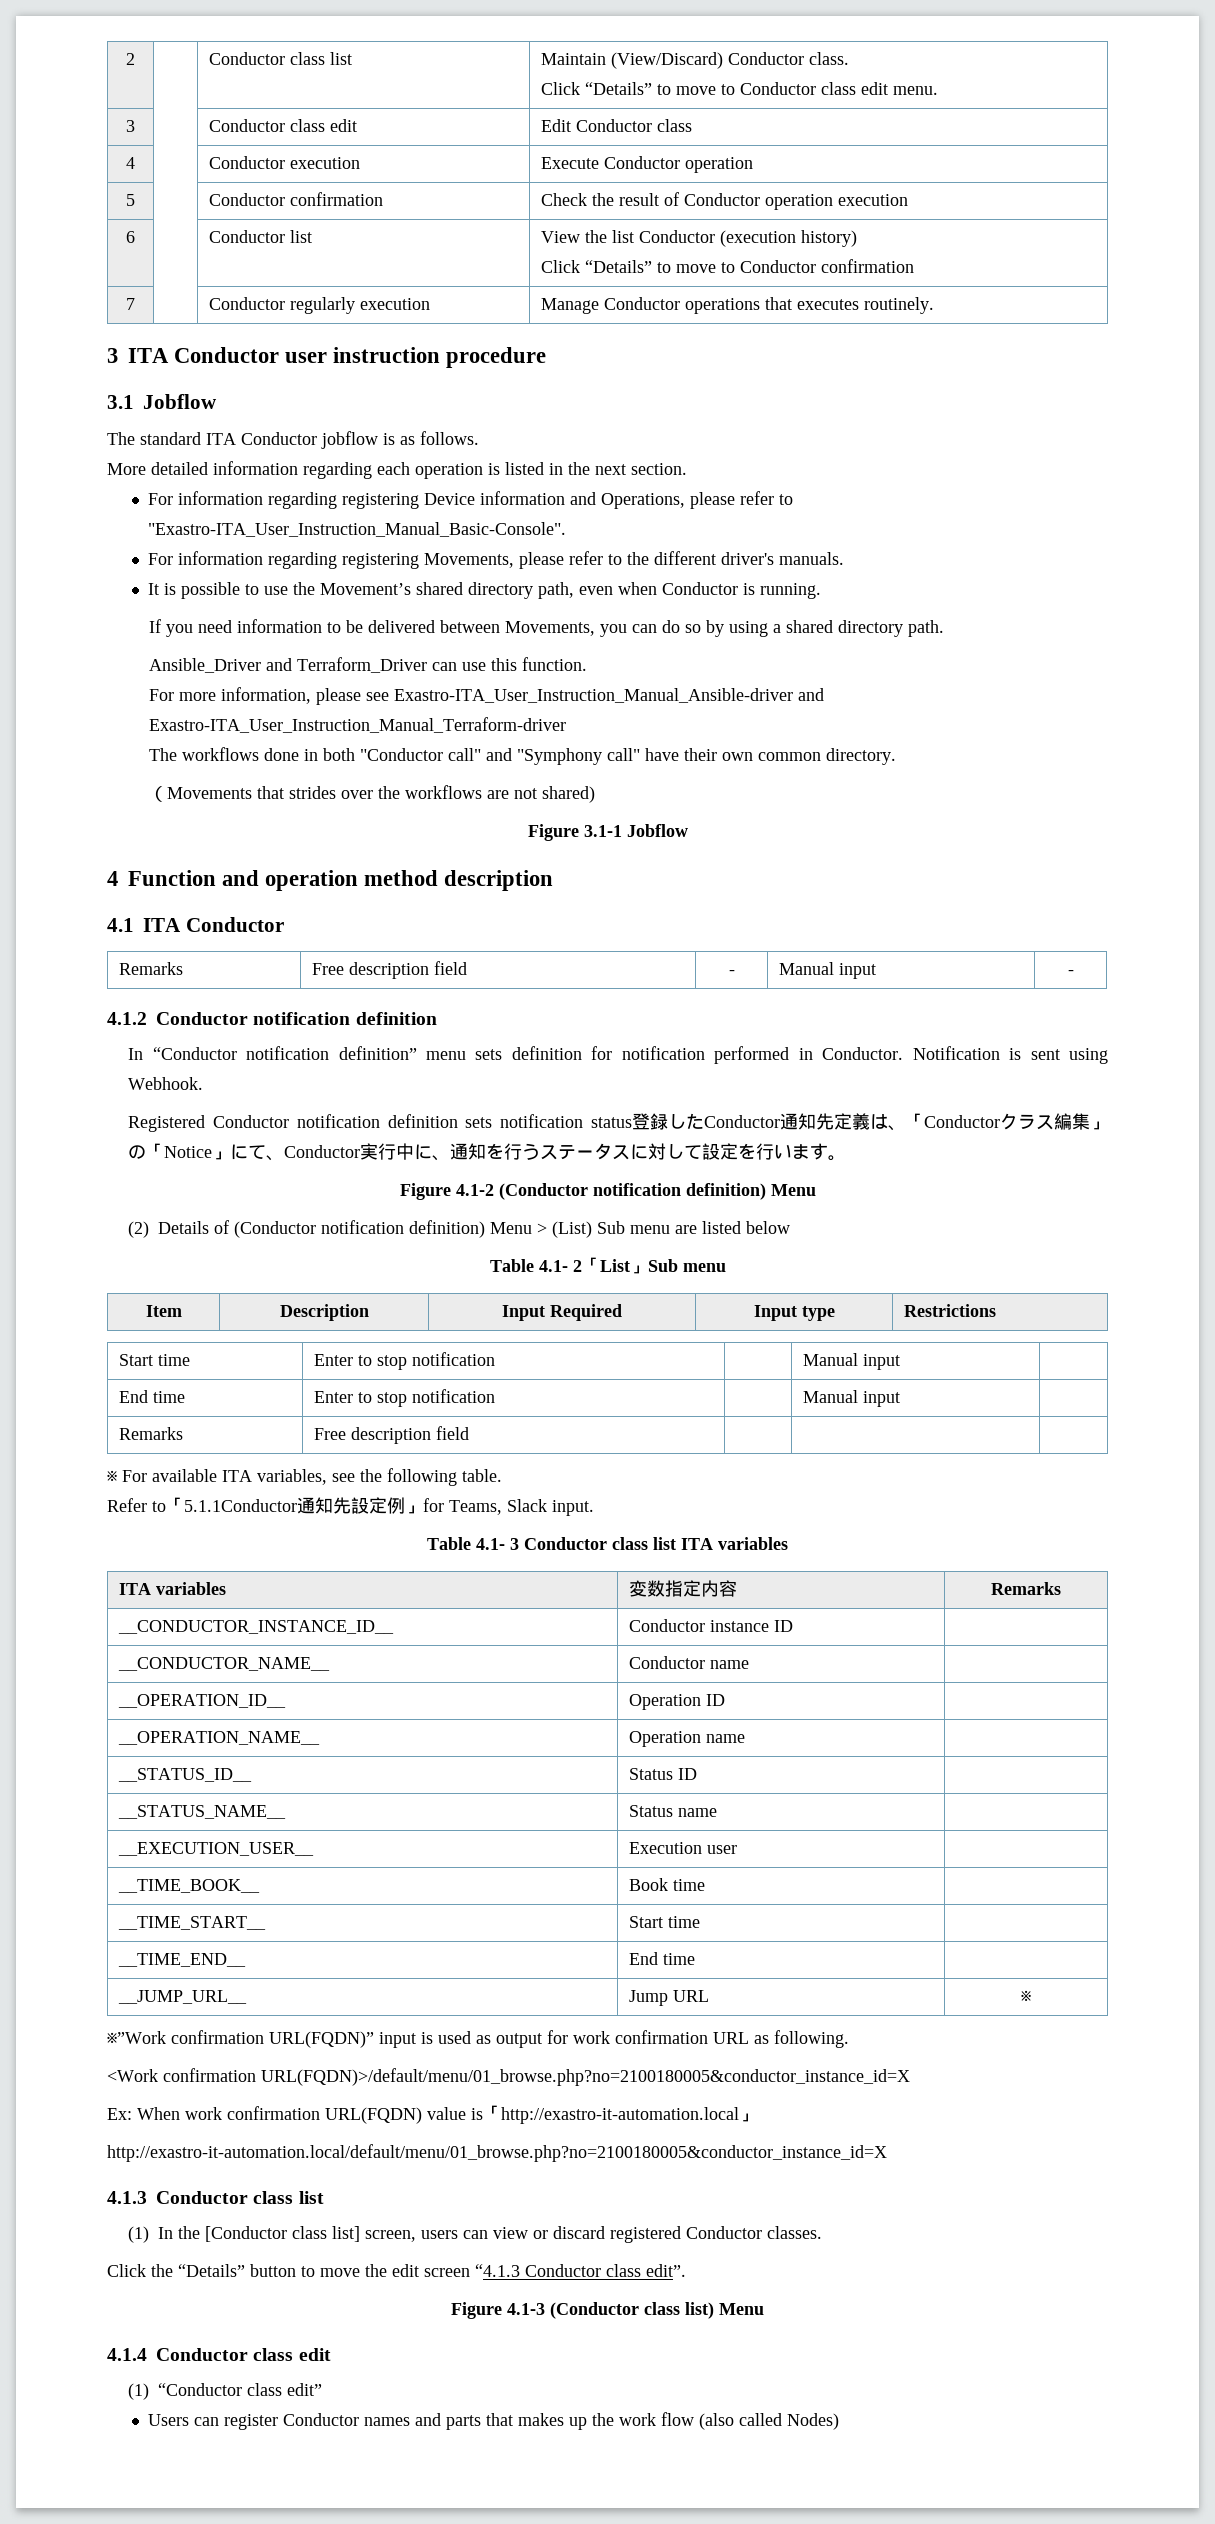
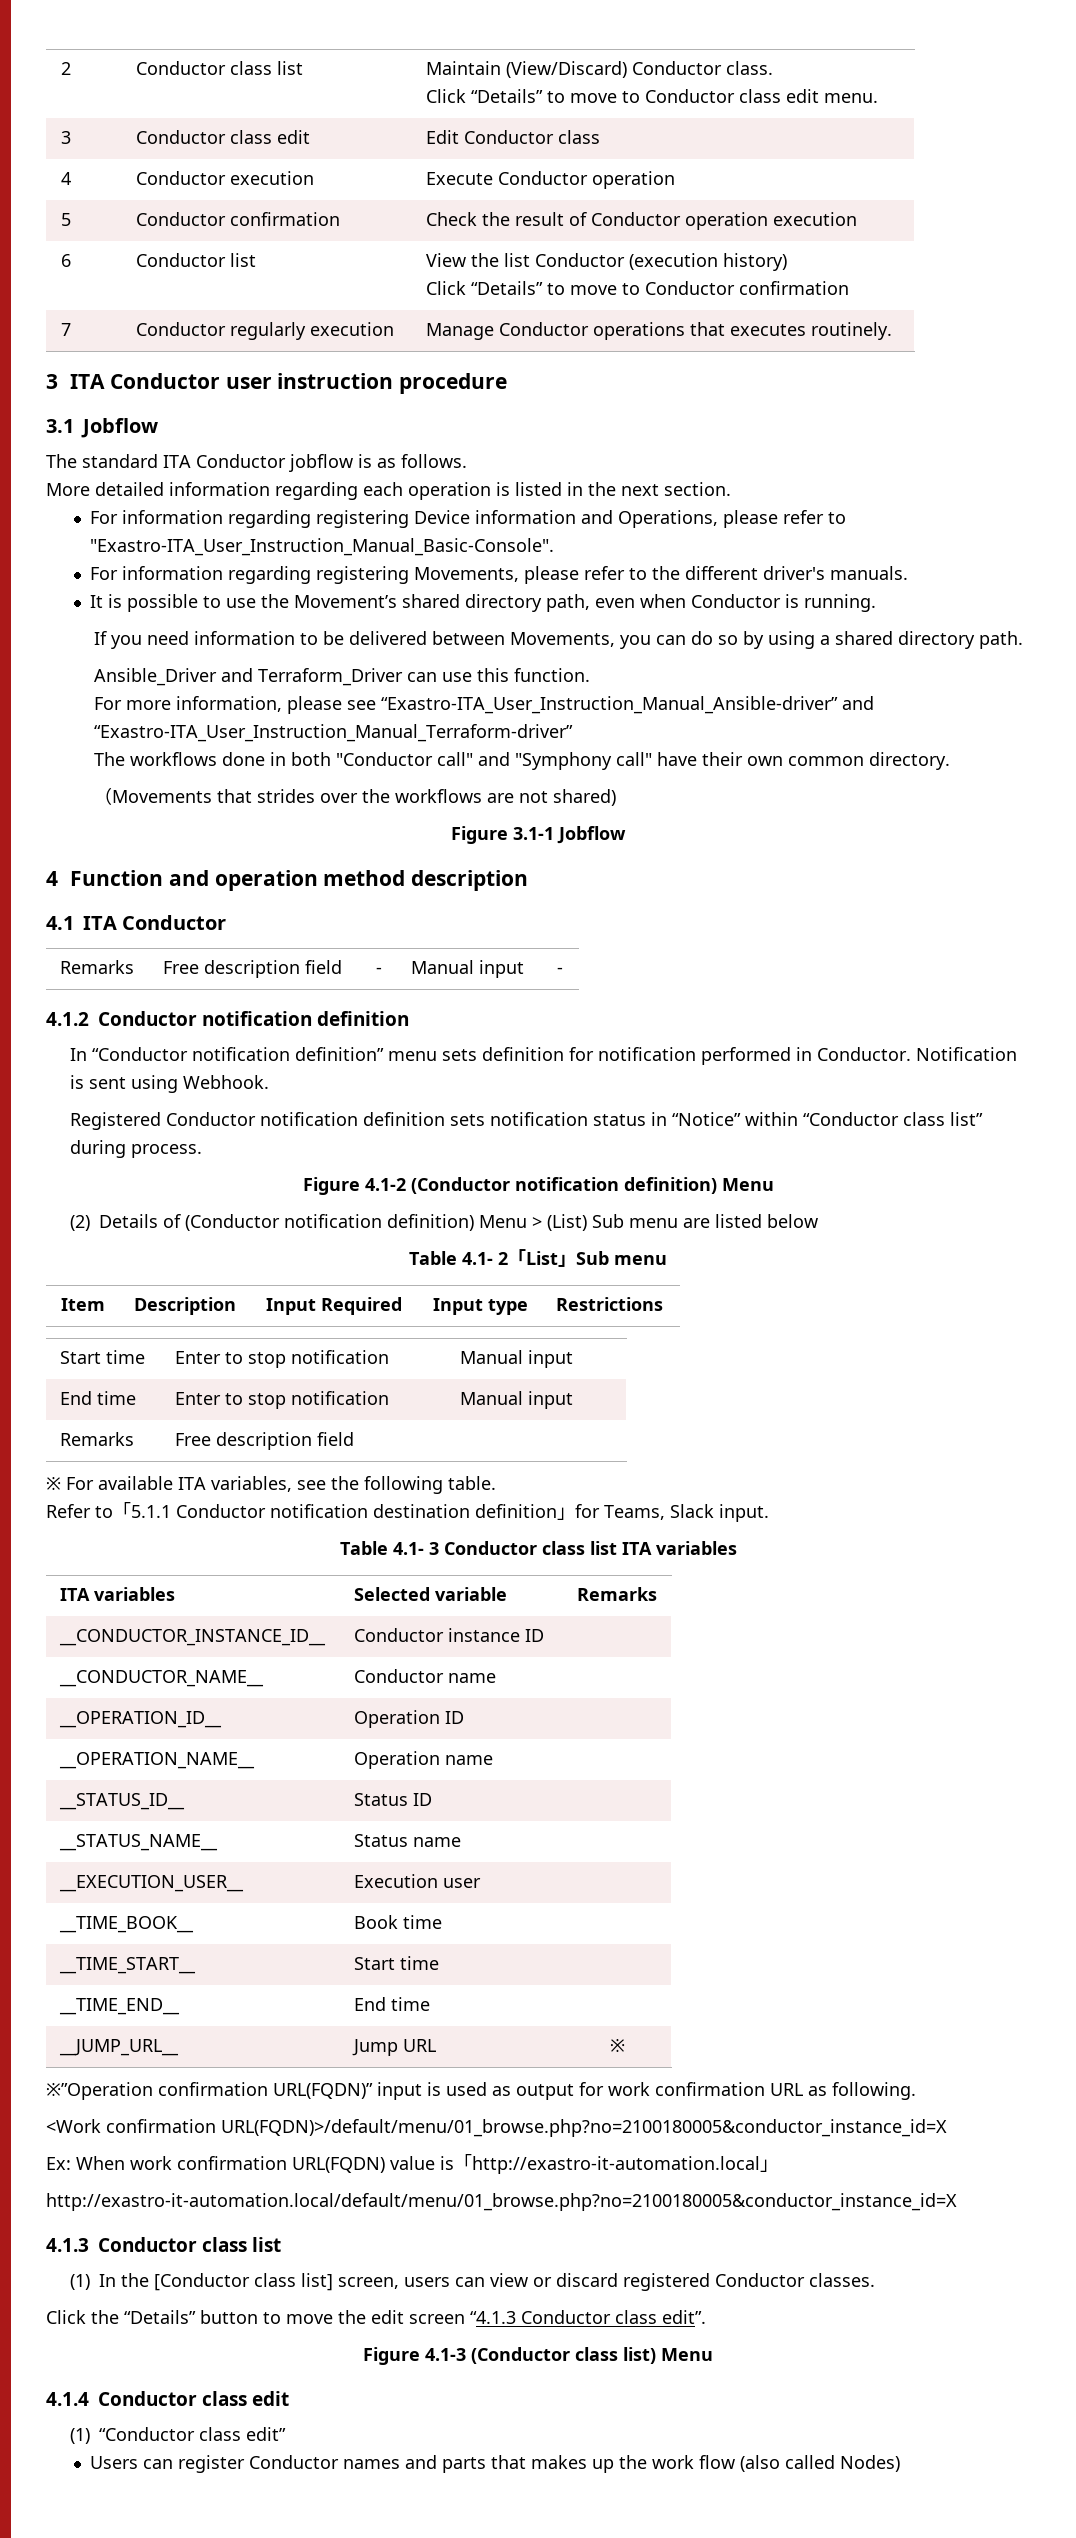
[394,688,825,703] [149,717,567,733] Exastro-ITA_User_Instruction_Manual_Ansible-driver and Exastro-ITA_User_Instruction_Manual_Terraform-driver -> [381,696,875,714] [94,724,574,742] “Exastro-ITA_User_Instruction_Manual_Ansible-driver” and “Exastro-ITA_User_Instruction_Manual_Terraform-driver”
[632,1113,1108,1131] [128,1143,847,1161] 登録したConductor通知先定義は、「Conductorクラス編集」の「Notice」にて、Conductor実行中に、通知を行うステータスに対して設定を行います。 -> [651,1112,984,1126] [70,1140,203,1158] in “Notice” within “Conductor class list” during process.
[184,1497,405,1514] 5.1.1Conductor通知先設定例 -> [131,1504,557,1518] 5.1.1 Conductor notification destination definition
[629,1580,738,1597] 変数指定内容 -> [354,1587,508,1601] Selected variable
[107,2031,166,2044] ※”Work -> [46,2082,153,2100] ※”Operation

